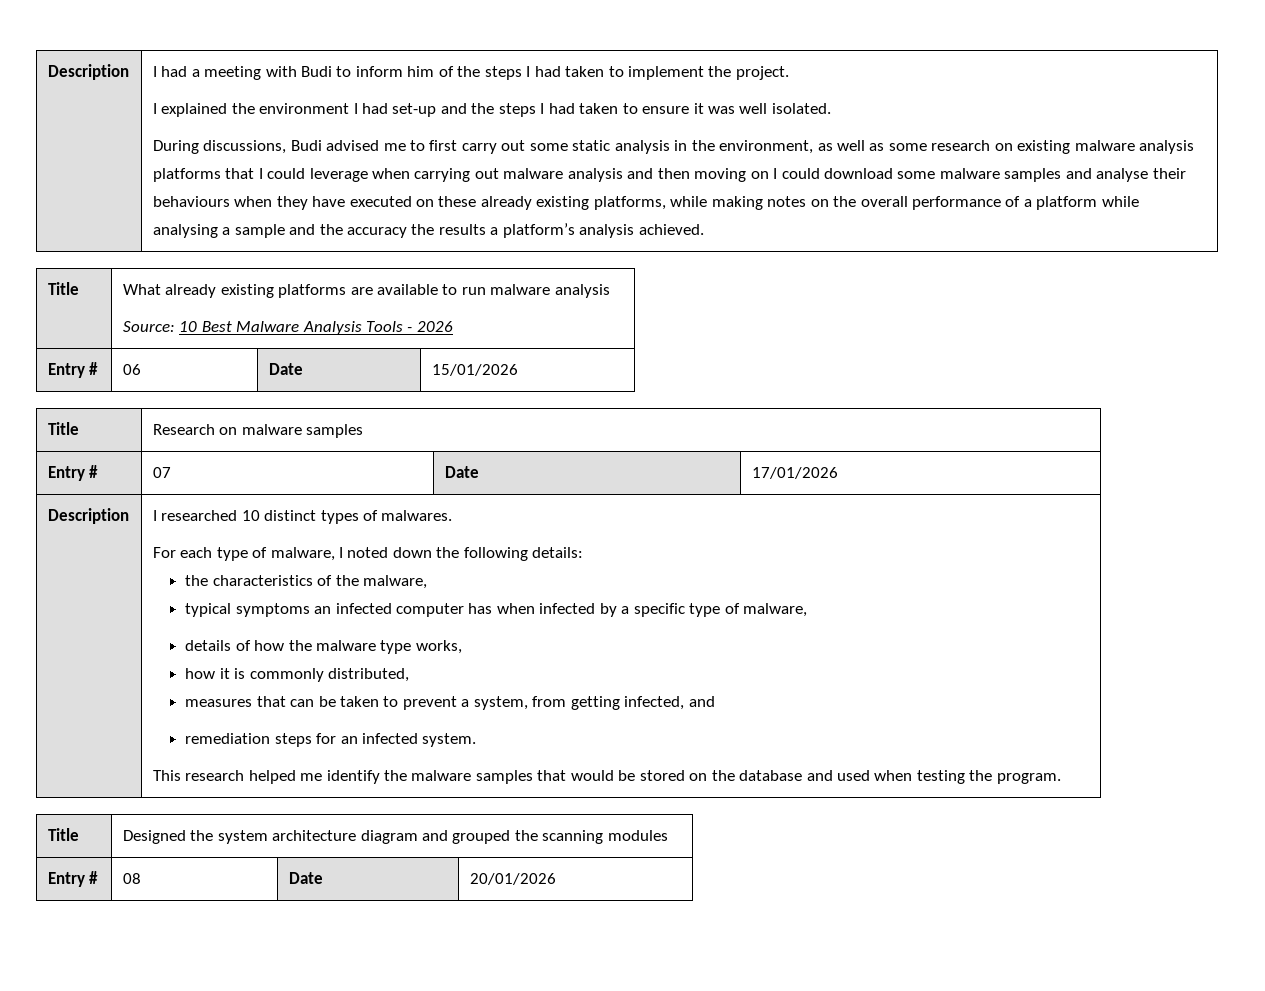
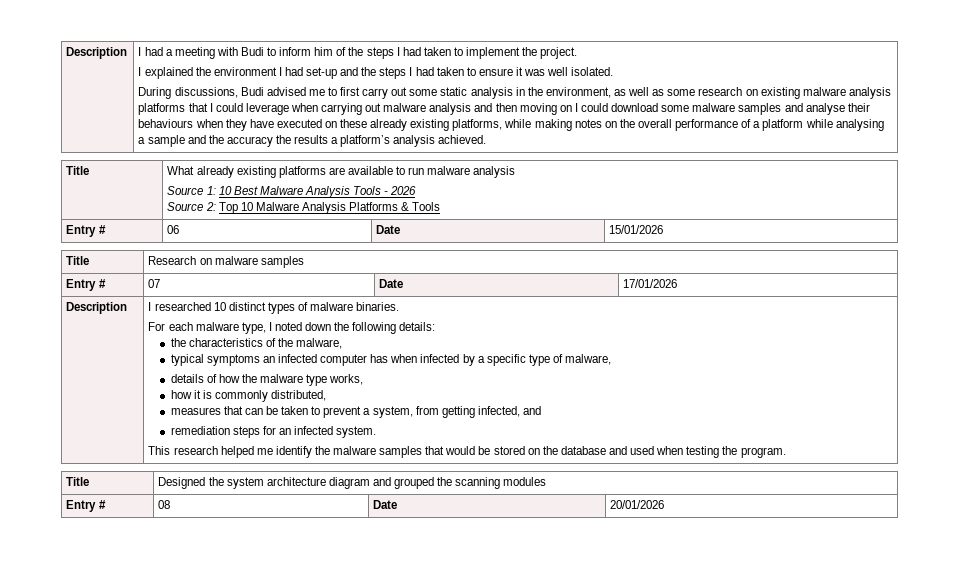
[122,321,175,332] Source: -> [167,186,216,195] Source 1:
(453, 326) none -> [167,202,441,214] // Source 2: Top 10 Malware Analysis Platforms & Tools
[381,510,453,521] malwares. -> [310,302,400,311] malware binaries.
[216,547,335,561] type of malware, -> [195,322,266,334] malware type,

